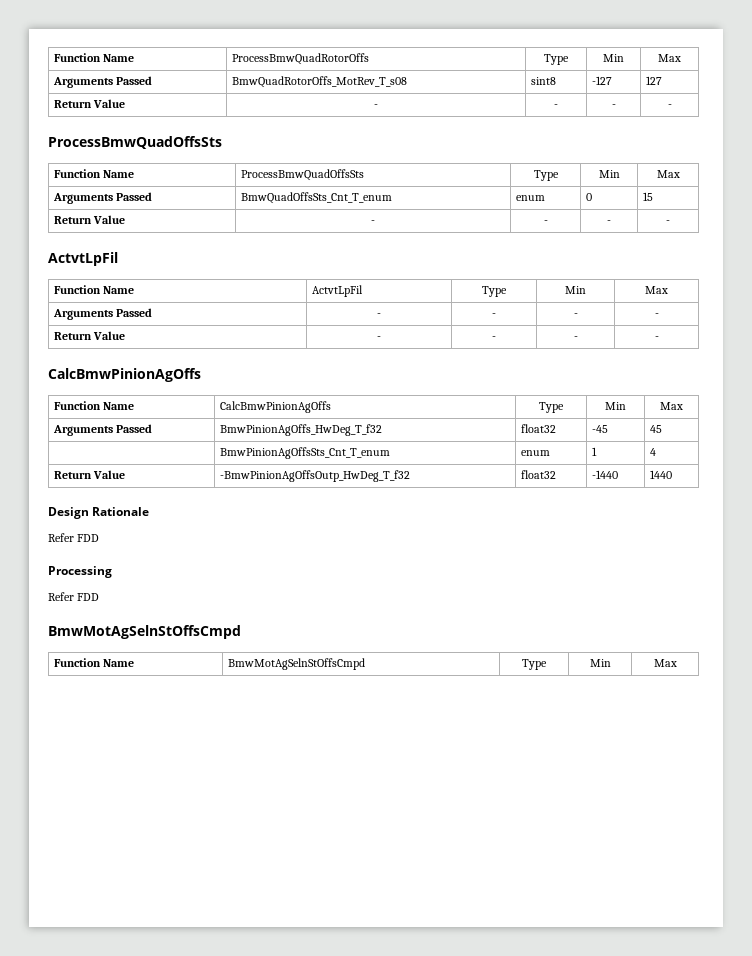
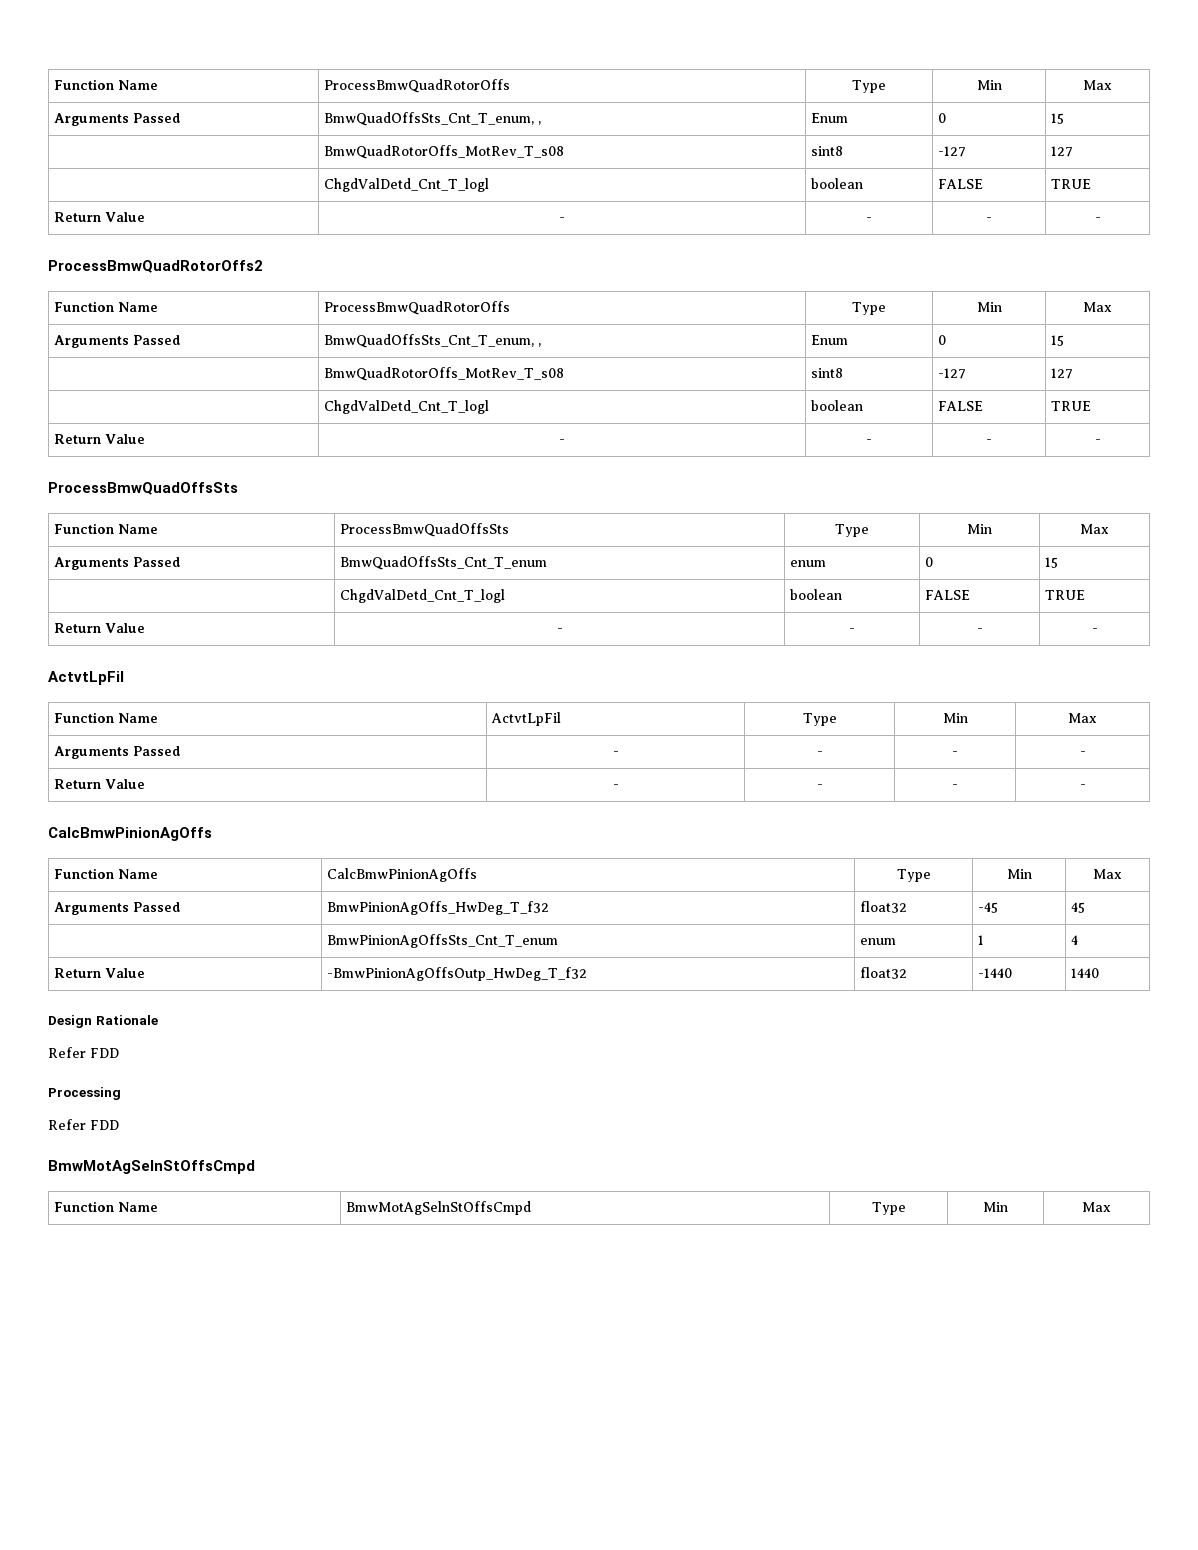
[54,53,135,62] [232,53,370,65] [544,54,569,65] [603,54,624,62] [658,54,681,62] [53,76,153,88] [232,76,408,88] [531,77,557,85] [592,76,613,85] [646,76,663,85] Function Name | ProcessBmwQuadRotorOffs | Type | Min | Max // Arguments Passed | BmwQuadRotorOffs_MotRev_T_s08 | sint8 | -127 | 127 -> [54,79,159,90] [324,79,511,93] [852,80,886,93] [976,80,1002,90] [1083,80,1112,90] [54,113,181,126] [324,112,542,126] [811,113,849,123] [938,113,947,123] [1051,113,1065,124] [324,145,565,159] [811,146,844,156] [938,146,967,157] [1051,146,1074,157] [324,178,490,192] [811,178,864,189] [938,179,984,189] [1051,179,1092,189] [54,212,146,222] [559,217,565,222] [866,217,872,222] [986,217,992,222] [1094,217,1101,222] [48,260,263,273] [54,301,159,312] [324,301,511,315] [852,302,886,315] [976,302,1002,312] [1083,302,1112,312] [54,335,181,348] [324,334,542,348] [811,335,849,345] [938,335,947,345] [1051,335,1065,346] [324,367,565,381] [811,368,844,378] [938,368,967,379] [1051,368,1074,379] [324,400,490,414] [811,400,864,411] [938,401,984,411] [1051,401,1092,411] Function Name | ProcessBmwQuadRotorOffs | Type | Min | Max // Arguments Passed | BmwQuadOffsSts_Cnt_T_enum, , | Enum | 0 | 15 // | BmwQuadRotorOffs_MotRev_T_s08 | sint8 | -127 | 127 // | ChgdValDetd_Cnt_T_logl | boolean | FALSE | TRUE // Return Value | - | - | - | - // ProcessBmwQuadRotorOffs2 // Function Name | ProcessBmwQuadRotorOffs | Type | Min | Max // Arguments Passed | BmwQuadOffsSts_Cnt_T_enum, , | Enum | 0 | 15 // | BmwQuadRotorOffs_MotRev_T_s08 | sint8 | -127 | 127 // | ChgdValDetd_Cnt_T_logl | boolean | FALSE | TRUE
(654, 196) none -> [340,589,506,603] [790,589,843,600] [925,590,971,600] [1045,590,1086,600] // | ChgdValDetd_Cnt_T_logl | boolean | FALSE | TRUE

